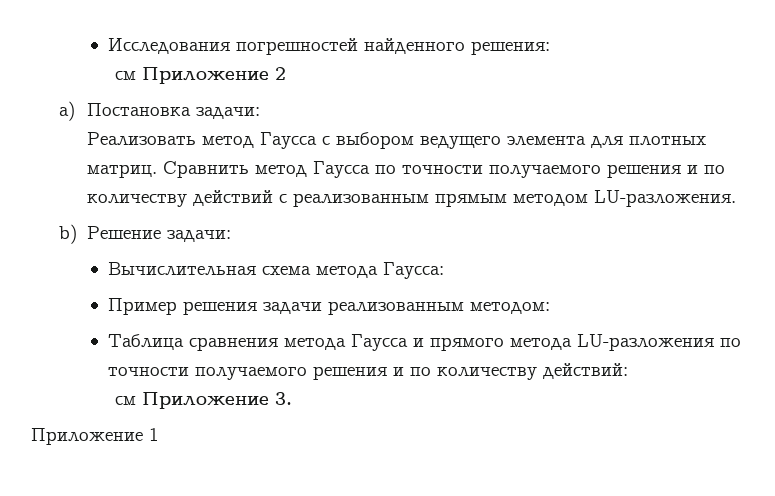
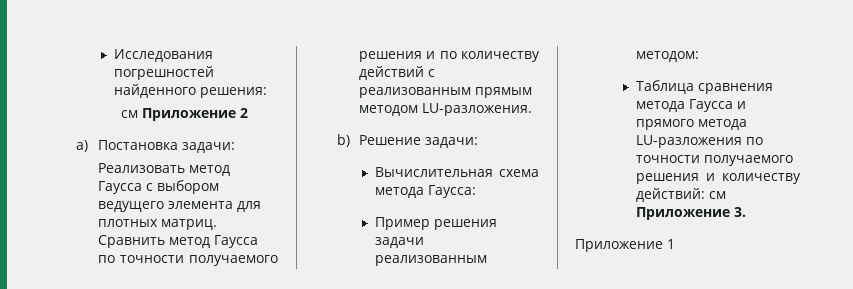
[409,367,431,376] по -> (715, 177) none
(628, 371) // -> (705, 195) none

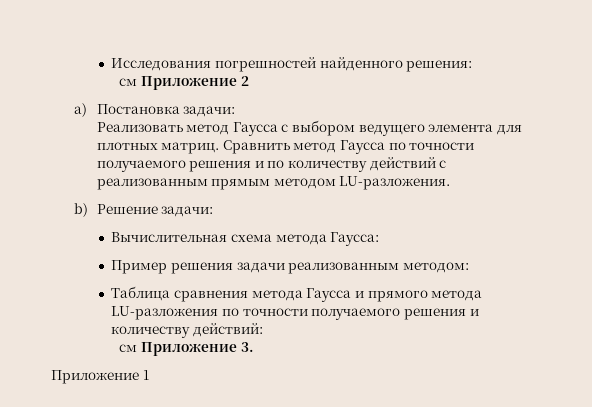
(705, 195) none -> (264, 330) //

